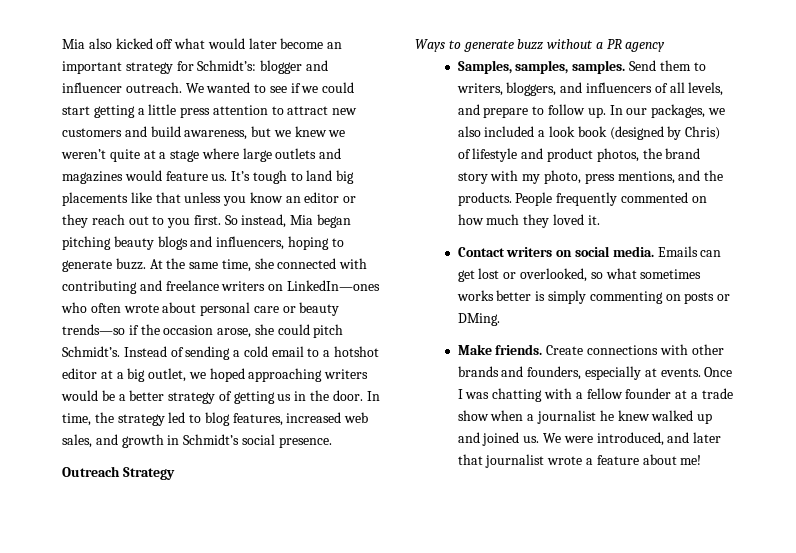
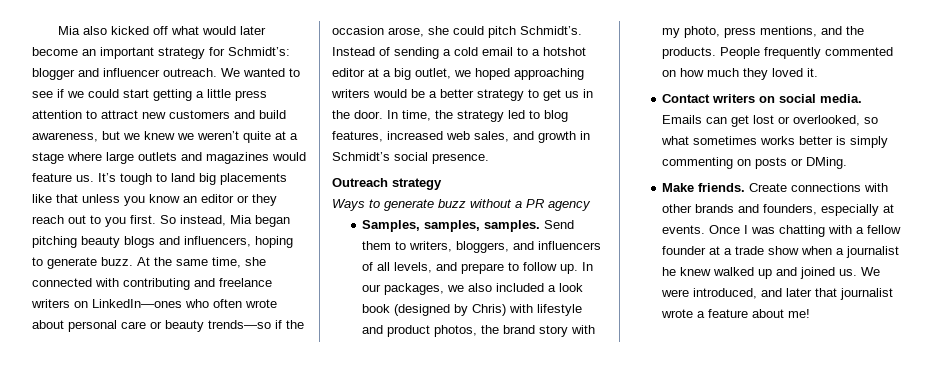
[218,391,275,404] of getting -> [528,89,561,101] to get
[122,467,175,480] Strategy -> [392,178,442,190] strategy
[457,149,471,159] of -> [509,304,534,313] with

